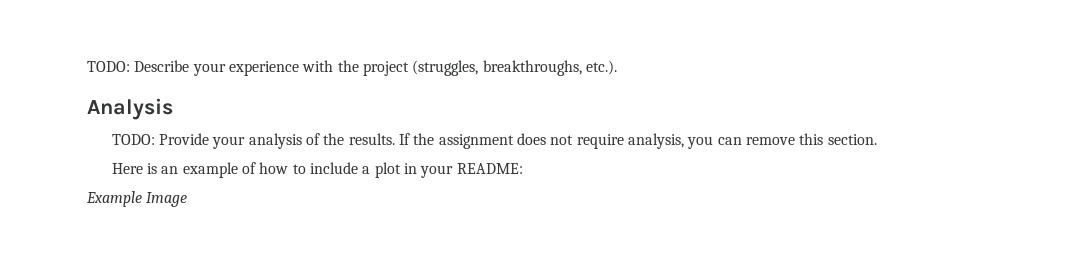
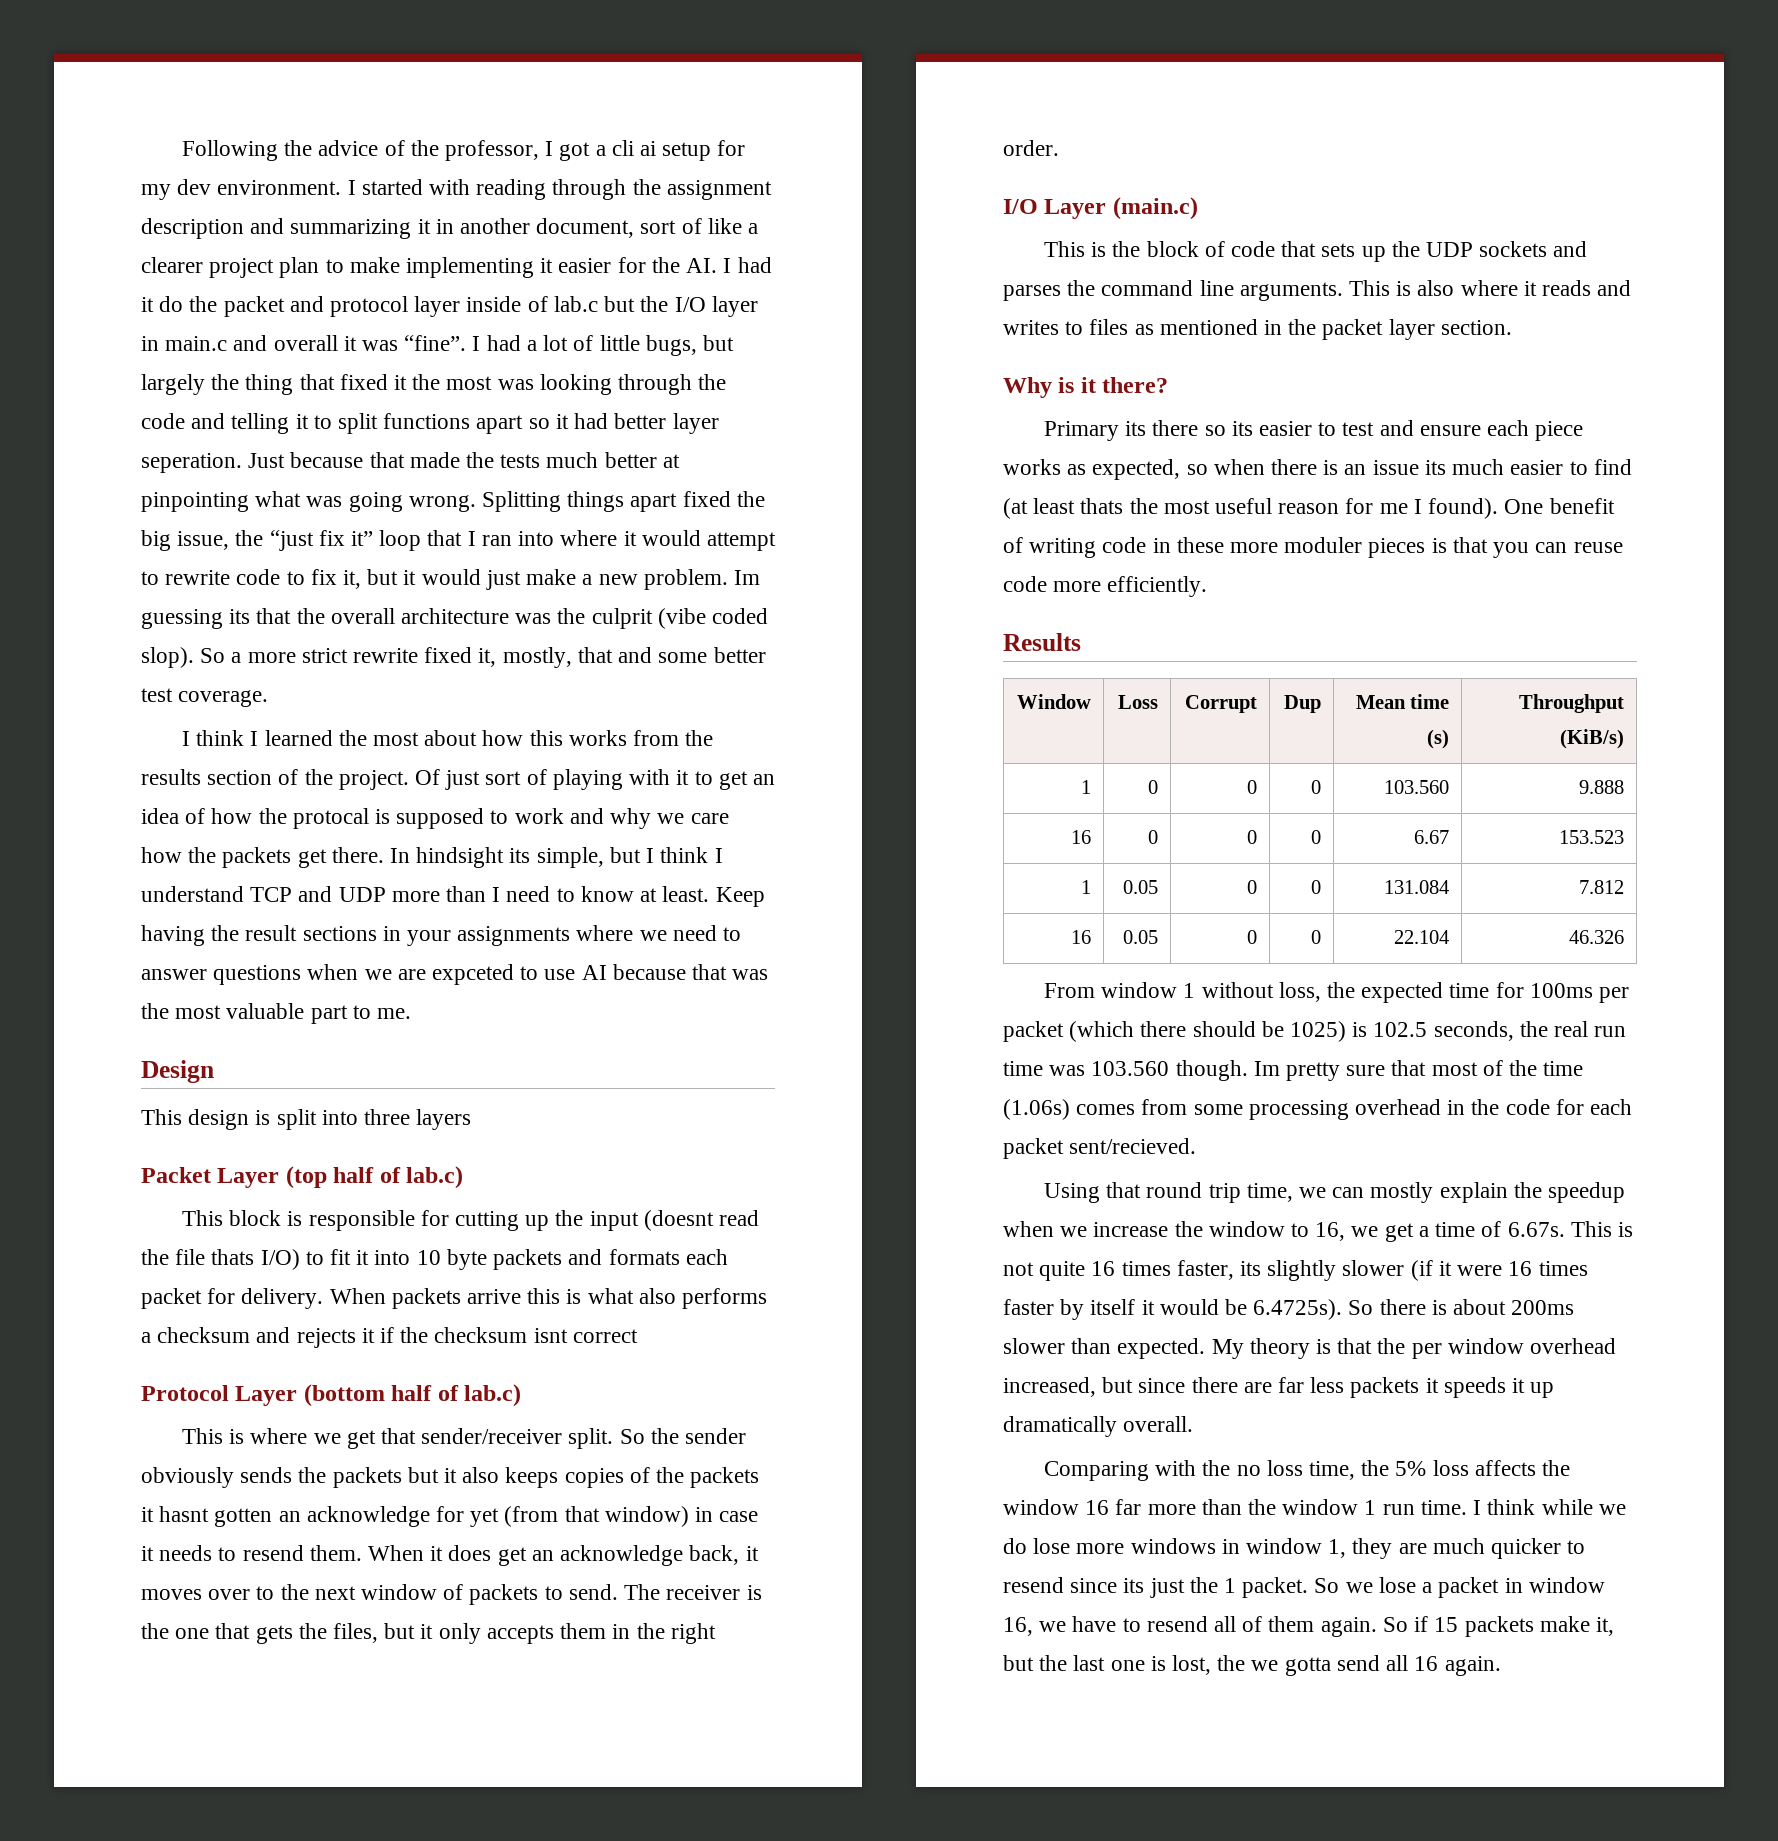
[87,60,617,76] [87,98,173,120] [111,133,877,149] [111,162,523,178] [86,191,188,207] TODO: Describe your experience with the project (struggles, breakthroughs, etc.). // Analysis // TODO: Provide your analysis of the results. If the assignment does not require analysis, you can remove this section. // Here is an example of how to include a plot in your README: // Example Image -> [181,140,746,161] [141,179,772,200] [141,218,759,239] [141,257,772,278] [141,296,758,317] [141,335,734,356] [141,374,727,395] [141,413,719,434] [141,452,680,473] [141,491,765,512] [141,530,776,551] [141,569,760,590] [141,608,769,629] [141,647,766,668] [141,688,269,707] [181,730,714,746] [141,769,775,790] [141,808,729,829] [141,847,723,868] [141,886,765,907] [141,925,742,946] [141,964,769,985] [141,1003,412,1024] [141,1060,214,1083] [141,1109,472,1130] [141,1166,464,1189] [181,1210,760,1231] [141,1249,728,1270] [141,1288,768,1309] [141,1327,638,1348] [141,1384,522,1407] [181,1428,747,1449] [141,1467,760,1488] [141,1506,759,1527] [141,1545,759,1566] [141,1584,762,1605] [141,1623,716,1644] [1003,140,1059,156] [1003,197,1198,220] [1043,241,1588,262] [1003,280,1632,301] [1003,319,1512,340] [1003,377,1169,398] [1043,420,1584,441] [1003,459,1632,480] [1003,498,1615,519] [1003,537,1623,558] [1003,576,1208,597] [1003,633,1081,651] [1017,694,1092,709] [1118,695,1159,709] [1185,695,1258,713] [1284,695,1322,713] [1355,694,1450,709] [1427,729,1450,749] [1519,694,1625,713] [1560,729,1625,749] [1081,780,1092,794] [1148,780,1159,794] [1247,780,1258,794] [1311,780,1322,794] [1384,780,1450,794] [1579,780,1625,794] [1071,830,1092,844] [1148,830,1159,844] [1247,830,1258,844] [1311,830,1322,844] [1414,830,1450,844] [1559,830,1625,844] [1081,880,1092,894] [1123,880,1159,894] [1247,880,1258,894] [1311,880,1322,894] [1384,880,1450,894] [1579,880,1625,894] [1071,930,1092,944] [1123,930,1159,944] [1247,930,1258,944] [1311,930,1322,944] [1394,930,1450,944] [1569,930,1625,944] [1043,982,1630,1003] [1003,1021,1627,1042] [1003,1060,1584,1081] [1003,1099,1633,1120] [1003,1138,1197,1159] [1043,1182,1626,1203] [1003,1221,1633,1242] [1003,1260,1588,1281] [1003,1299,1575,1320] [1003,1338,1617,1359] [1003,1377,1555,1398] [1003,1416,1194,1437] [1043,1460,1571,1481] [1003,1499,1626,1515] [1003,1538,1586,1559] [1003,1577,1605,1598] [1003,1616,1614,1637] [1003,1655,1501,1676] Following the advice of the professor, I got a cli ai setup for my dev environment. I started with reading through the assignment description and summarizing it in another document, sort of like a clearer project plan to make implementing it easier for the AI. I had it do the packet and protocol layer inside of lab.c but the I/O layer in main.c and overall it was “fine”. I had a lot of little bugs, but largely the thing that fixed it the most was looking through the code and telling it to split functions apart so it had better layer seperation. Just because that made the tests much better at pinpointing what was going wrong. Splitting things apart fixed the big issue, the “just fix it” loop that I ran into where it would attempt to rewrite code to fix it, but it would just make a new problem. Im guessing its that the overall architecture was the culprit (vibe coded slop). So a more strict rewrite fixed it, mostly, that and some better test coverage. // I think I learned the most about how this works from the results section of the project. Of just sort of playing with it to get an idea of how the protocal is supposed to work and why we care how the packets get there. In hindsight its simple, but I think I understand TCP and UDP more than I need to know at least. Keep having the result sections in your assignments where we need to answer questions when we are expceted to use AI because that was the most valuable part to me. // Design // This design is split into three layers // Packet Layer (top half of lab.c) // This block is responsible for cutting up the input (doesnt read the file thats I/O) to fit it into 10 byte packets and formats each packet for delivery. When packets arrive this is what also performs a checksum and rejects it if the checksum isnt correct // Protocol Layer (bottom half of lab.c) // This is where we get that sender/receiver split. So the sender obviously sends the packets but it also keeps copies of the packets it hasnt gotten an acknowledge for yet (from that window) in case it needs to resend them. When it does get an acknowledge back, it moves over to the next window of packets to send. The receiver is the one that gets the files, but it only accepts them in the right order. // I/O Layer (main.c) // This is the block of code that sets up the UDP sockets and parses the command line arguments. This is also where it reads and writes to files as mentioned in the packet layer section. // Why is it there? // Primary its there so its easier to test and ensure each piece works as expected, so when there is an issue its much easier to find (at least thats the most useful reason for me I found). One benefit of writing code in these more moduler pieces is that you can reuse code more efficiently. // Results // Window | Loss | Corrupt | Dup | Mean time (s) | Throughput (KiB/s) // 1 | 0 | 0 | 0 | 103.560 | 9.888 // 16 | 0 | 0 | 0 | 6.67 | 153.523 // 1 | 0.05 | 0 | 0 | 131.084 | 7.812 // 16 | 0.05 | 0 | 0 | 22.104 | 46.326 // From window 1 without loss, the expected time for 100ms per packet (which there should be 1025) is 102.5 seconds, the real run time was 103.560 though. Im pretty sure that most of the time (1.06s) comes from some processing overhead in the code for each packet sent/recieved. // Using that round trip time, we can mostly explain the speedup when we increase the window to 16, we get a time of 6.67s. This is not quite 16 times faster, its slightly slower (if it were 16 times faster by itself it would be 6.4725s). So there is about 200ms slower than expected. My theory is that the per window overhead increased, but since there are far less packets it speeds it up dramatically overall. // Comparing with the no loss time, the 5% loss affects the window 16 far more than the window 1 run time. I think while we do lose more windows in window 1, they are much quicker to resend since its just the 1 packet. So we lose a packet in window 16, we have to resend all of them again. So if 15 packets make it, but the last one is lost, the we gotta send all 16 again.

